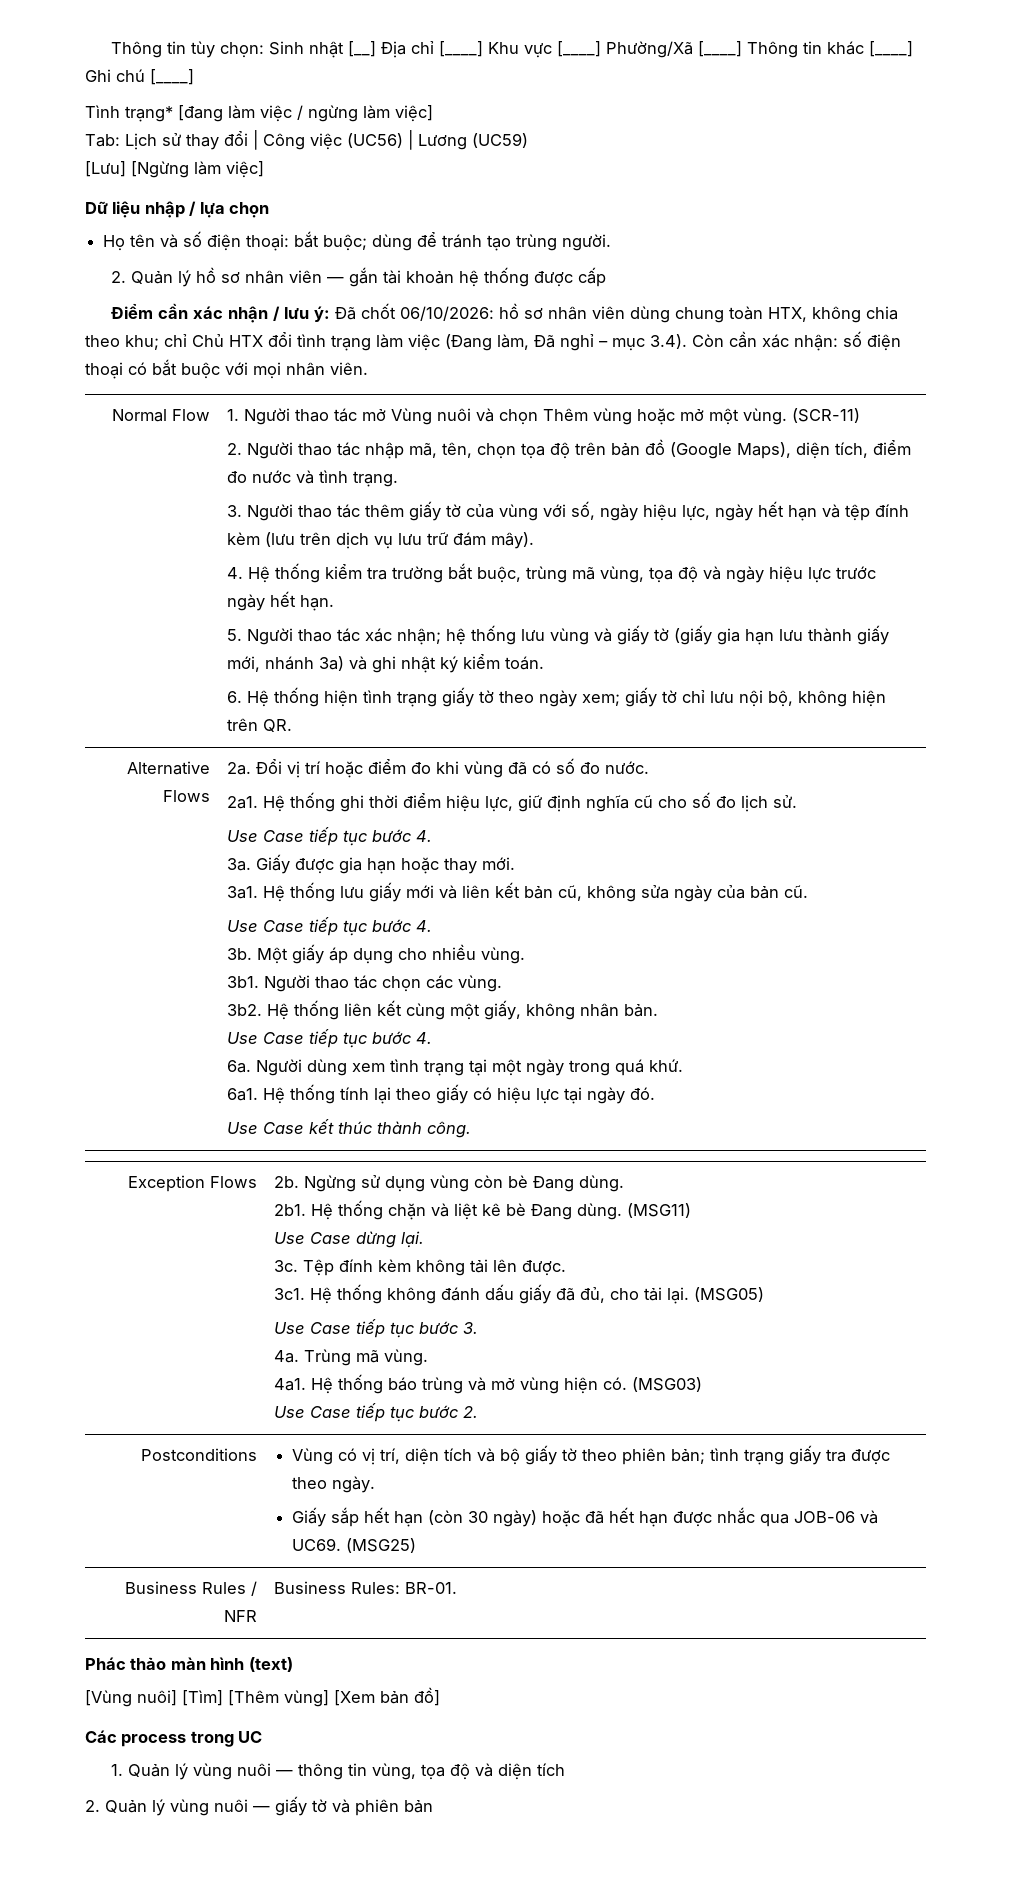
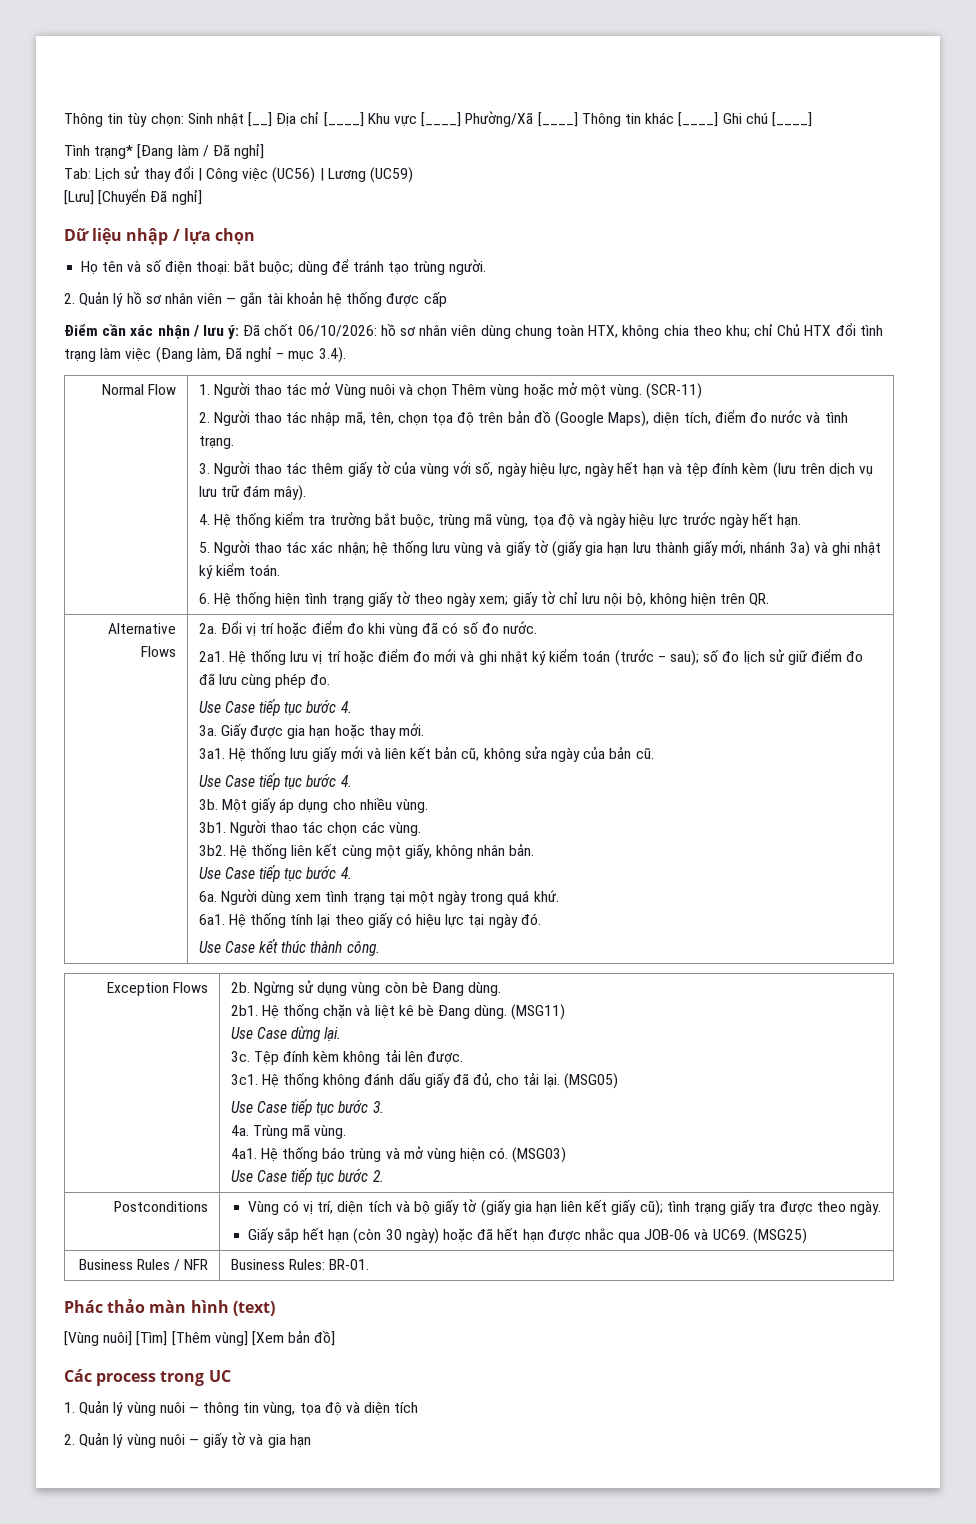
[178,105,433,122] [đang làm việc / ngừng làm việc] -> [137,144,265,159] [Đang làm / Đã nghỉ]
[131,161,264,178] [Ngừng làm việc] -> [98,189,202,205] [Chuyển Đã nghỉ]
[692,331,901,351] [85,359,368,379] Còn cần xác nhận: số điện thoại có bắt buộc với mọi nhân viên. -> (346, 355) none
[339,792,797,812] ghi thời điểm hiệu lực, giữ định nghĩa cũ cho số đo lịch sử. -> [290,649,864,666] [198,673,331,688] lưu vị trí hoặc điểm đo mới và ghi nhật ký kiểm toán (trước – sau); số đo lịch sử giữ điểm đo đã lưu cùng phép đo.
[581,1448,705,1465] theo phiên bản; -> [480,1199,663,1216] (giấy gia hạn liên kết giấy cũ);
[355,1799,433,1816] phiên bản -> [267,1434,311,1448] gia hạn

